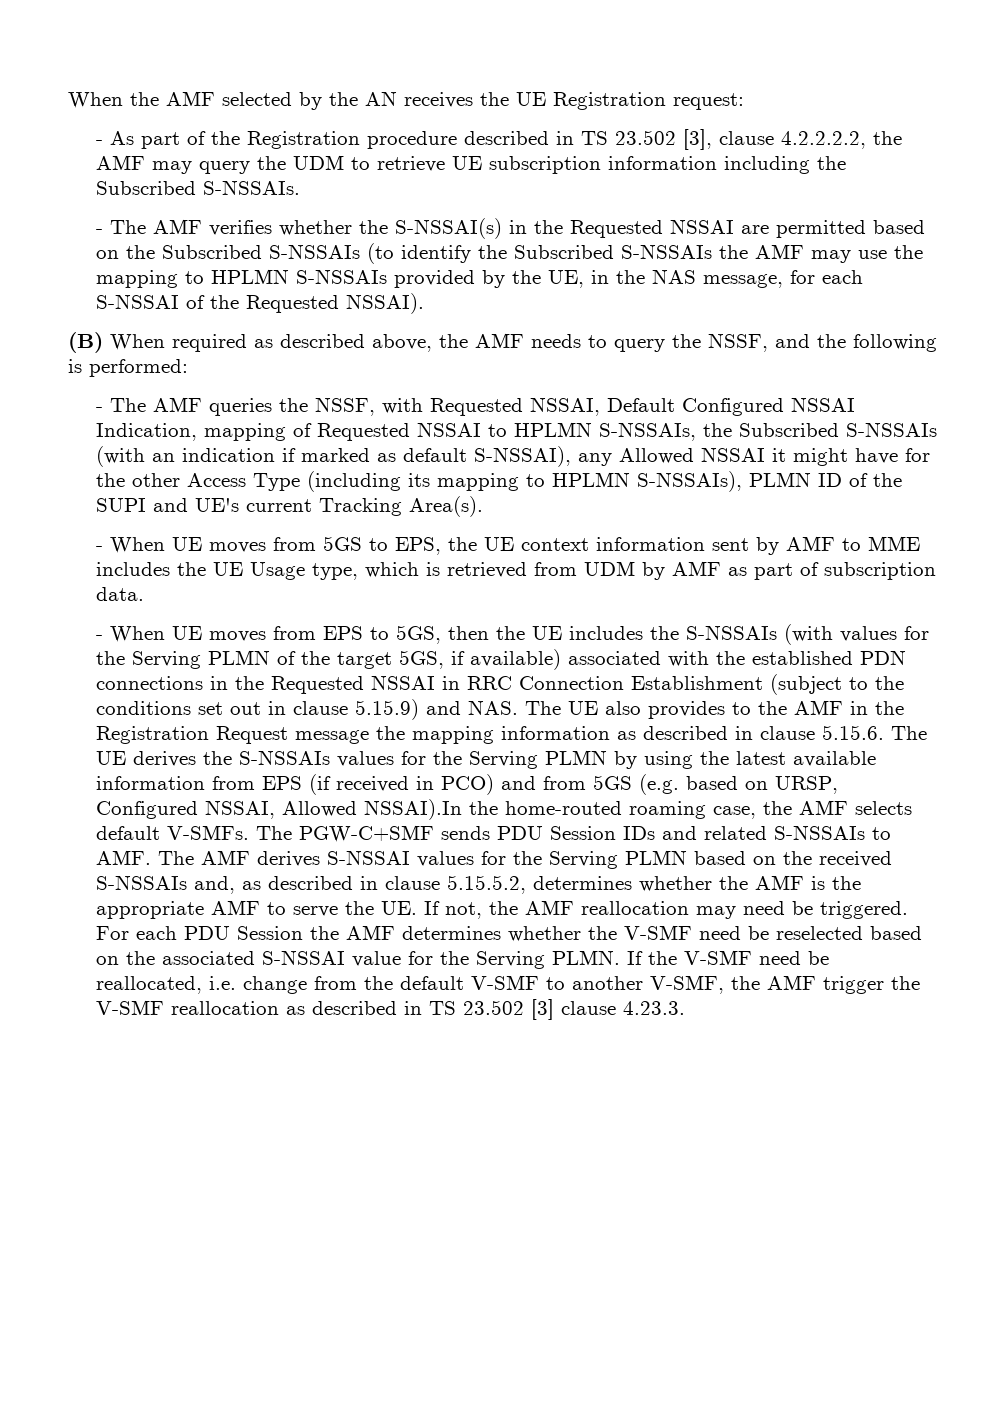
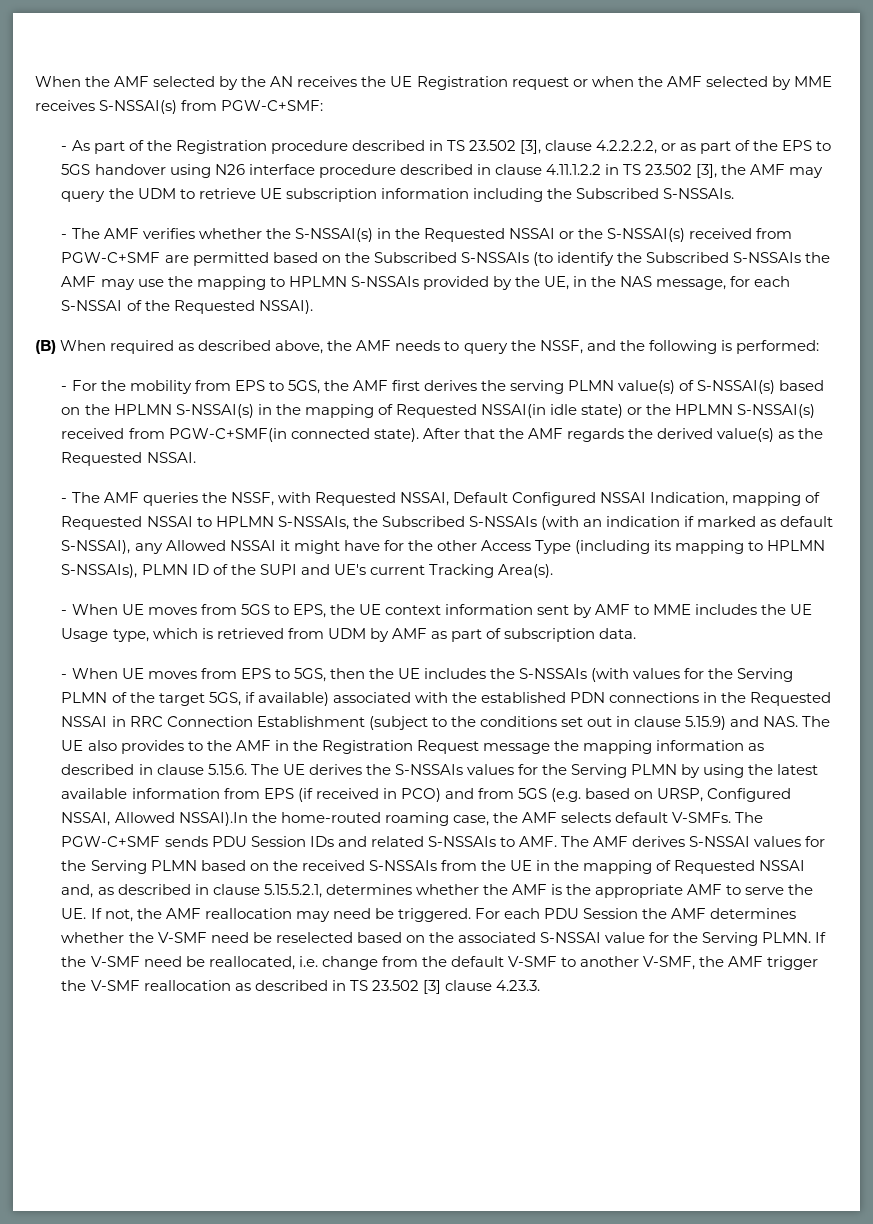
[673,93,744,110] request: -> [511,76,832,90] [35,100,324,114] request or when the AMF selected by MME receives S-NSSAI(s) from PGW-C+SMF:
(866, 140) none -> [661,140,832,154] [61,164,718,178] or as part of the EPS to 5GS handover using N26 interface procedure described in clause 4.11.1.2.2 in TS 23.502 [3],
(734, 226) none -> [559,228,793,242] [61,252,161,263] or the S-NSSAI(s) received from PGW-C+SMF
(188, 368) none -> [61,380,825,394] [61,404,816,418] [61,428,824,442] [61,452,196,466] // - For the mobility from EPS to 5GS, the AMF first derives the serving PLMN value(s) of S-NSSAI(s) based on the HPLMN S-NSSAI(s) in the mapping of Requested NSSAI(in idle state) or the HPLMN S-NSSAI(s) received from PGW-C+SMF(in connected state). After that the AMF regards the derived value(s) as the Requested NSSAI.
(187, 882) none -> [440,860,806,874] from the UE in the mapping of Requested NSSAI
[446,875,526,894] 5.15.5.2, -> [263,884,322,898] 5.15.5.2.1,

